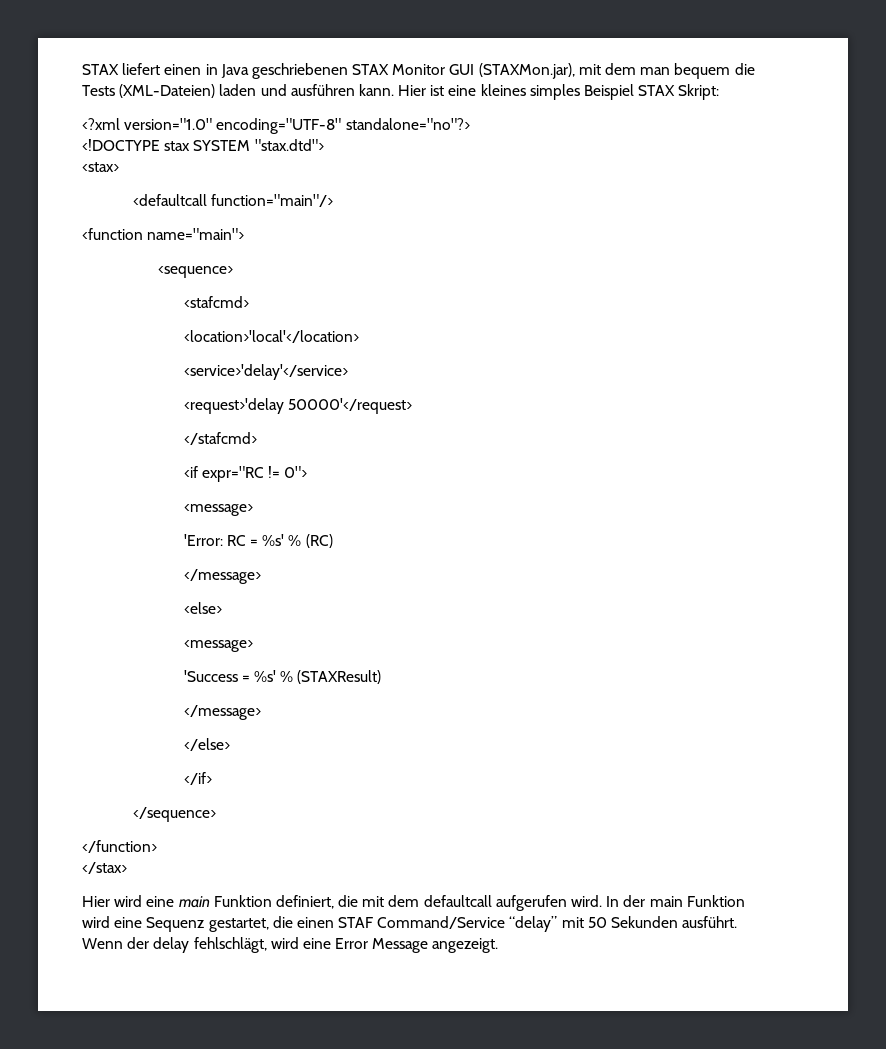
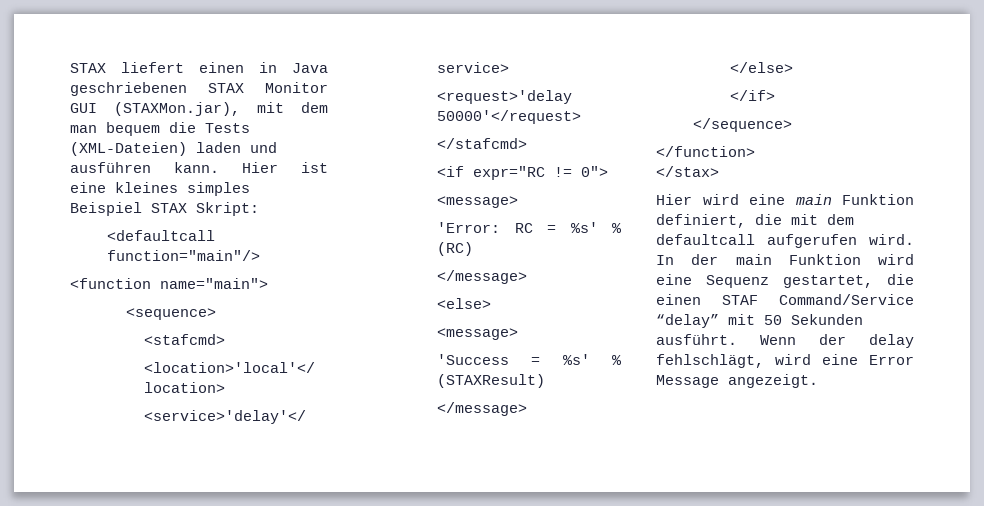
[82,118,470,134] [82,139,324,151] [82,162,119,172] // <?xml version="1.0" encoding="UTF-8" standalone="no"?> // <!DOCTYPE stax SYSTEM "stax.dtd"> // <stax> -> (259, 209) none

